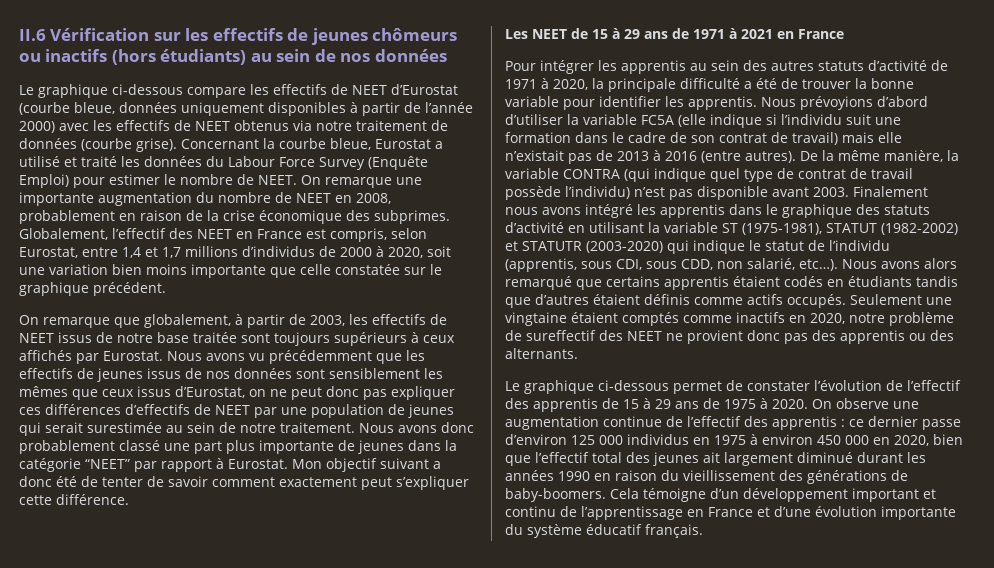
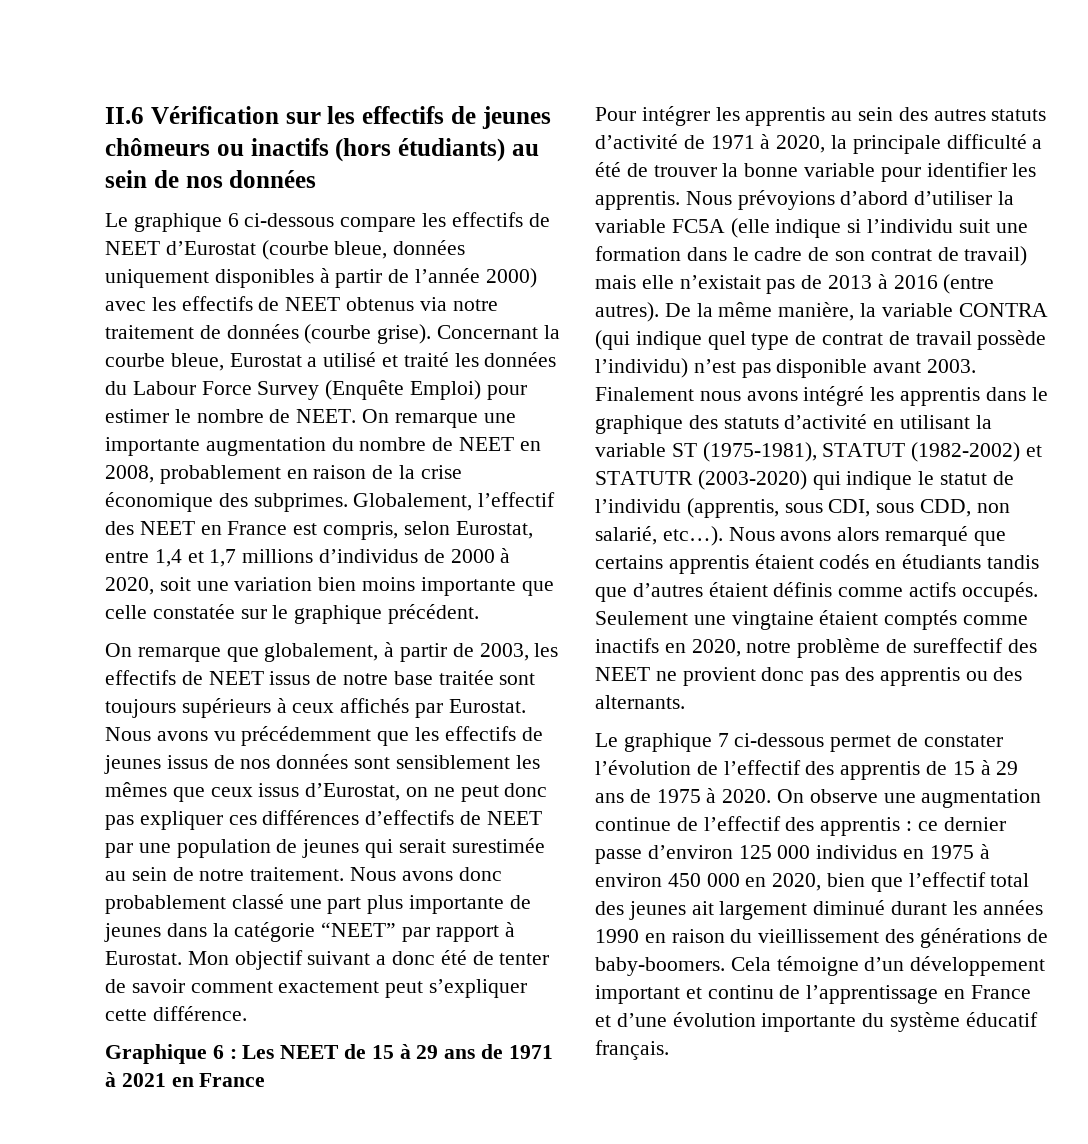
(108, 91) none -> [227,213,239,227] 6
(129, 499) none -> [105,1044,237,1064] Graphique 6 :
(594, 387) none -> [717,733,729,747] 7

